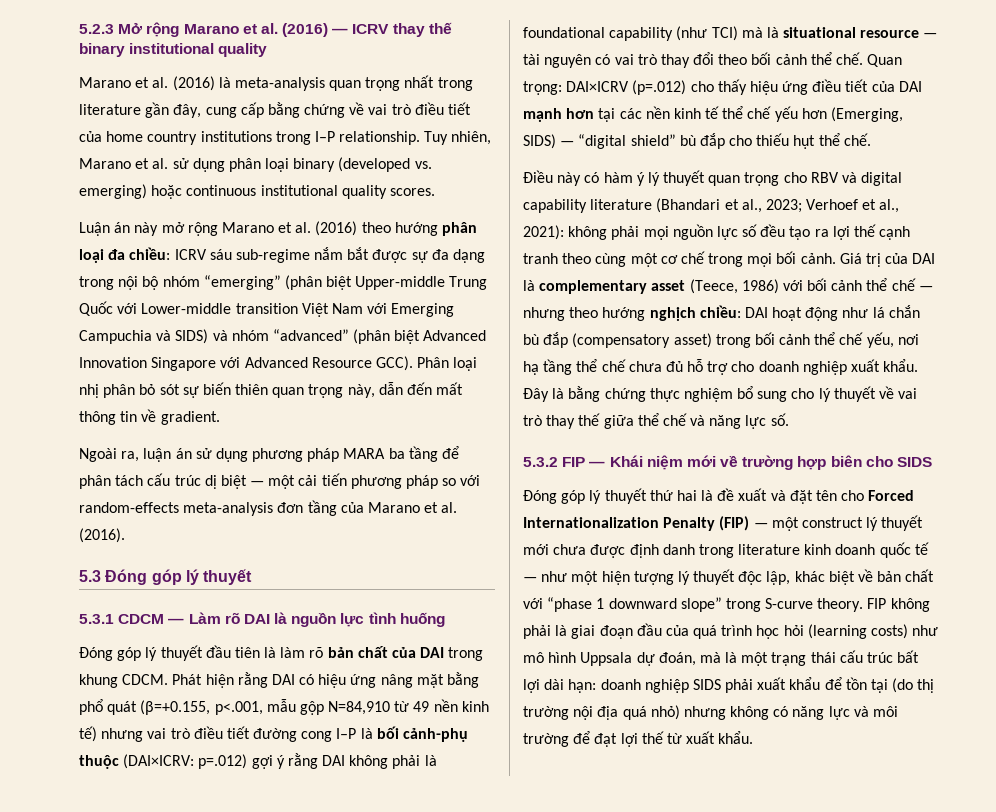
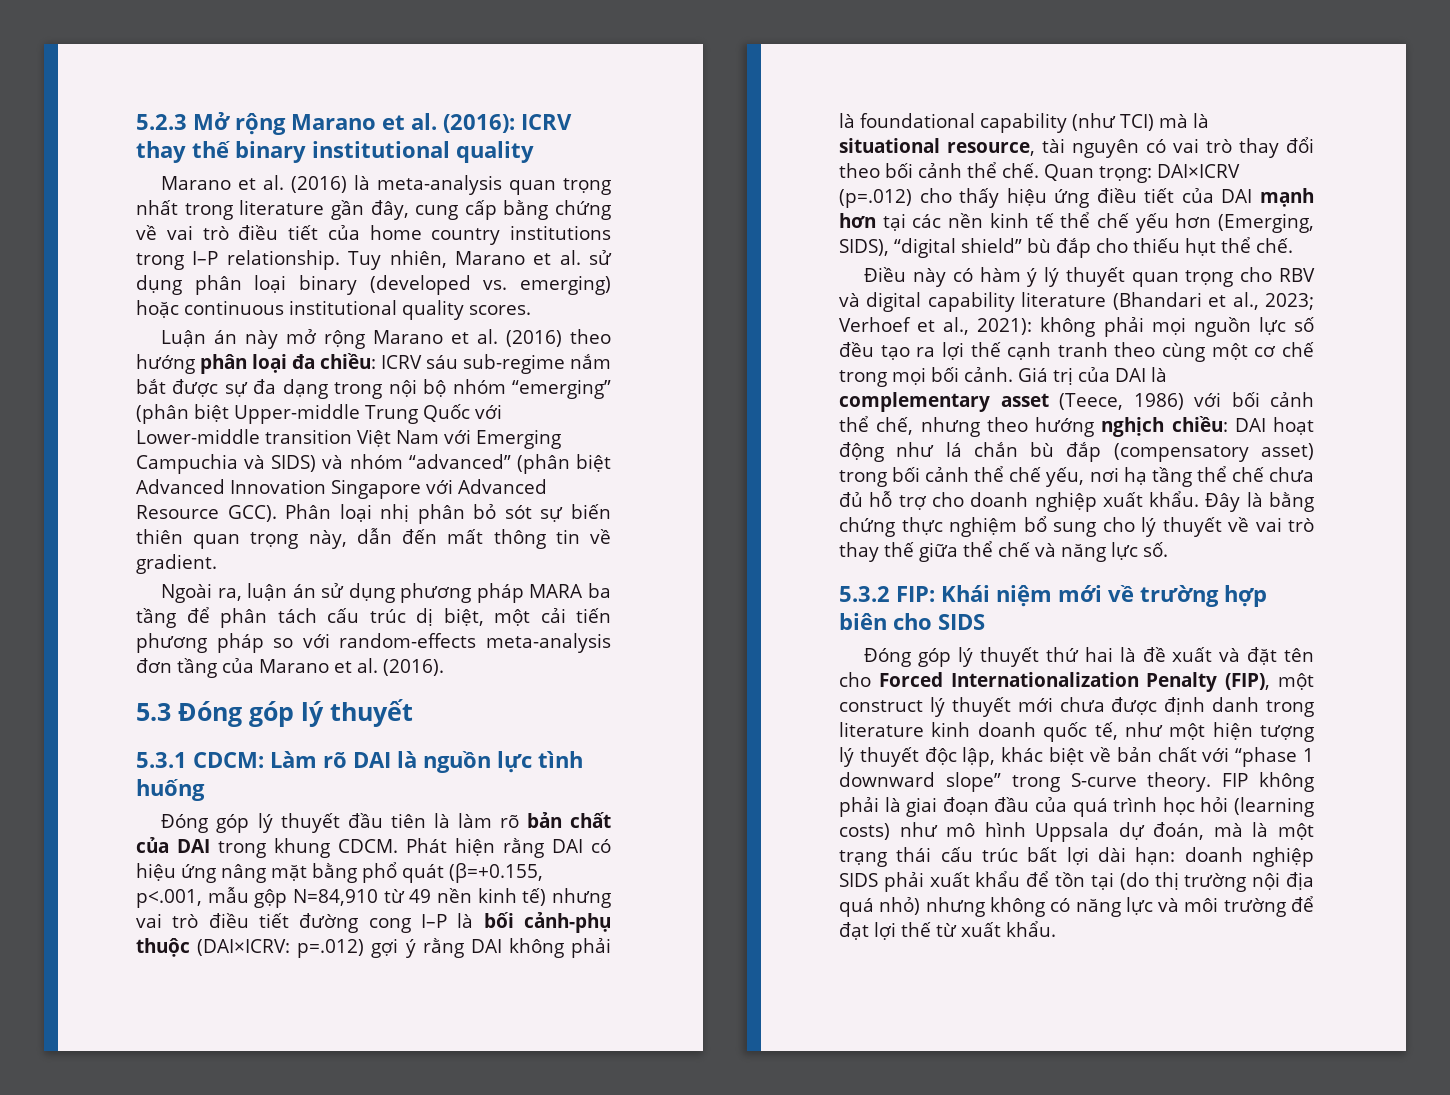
[282,23,349,37] (2016) — -> [443,114,515,133] (2016):
[220,475,265,489] biệt — -> [443,608,484,626] biệt,
[118,614,185,624] CDCM — -> [193,752,264,768] CDCM:
[860,30,938,38] resource — -> [947,142,1035,156] resource,
[523,134,575,149] SIDS) — -> [839,239,889,256] SIDS),
[891,278,933,291] chế — -> [876,417,914,435] chế,
[562,457,606,467] FIP — -> [896,586,935,602] FIP:
[719,516,768,531] (FIP) — -> [1225,673,1271,690] (FIP),
[914,542,929,555] [523,577,537,582] tế — -> [1094,722,1118,740] tế,

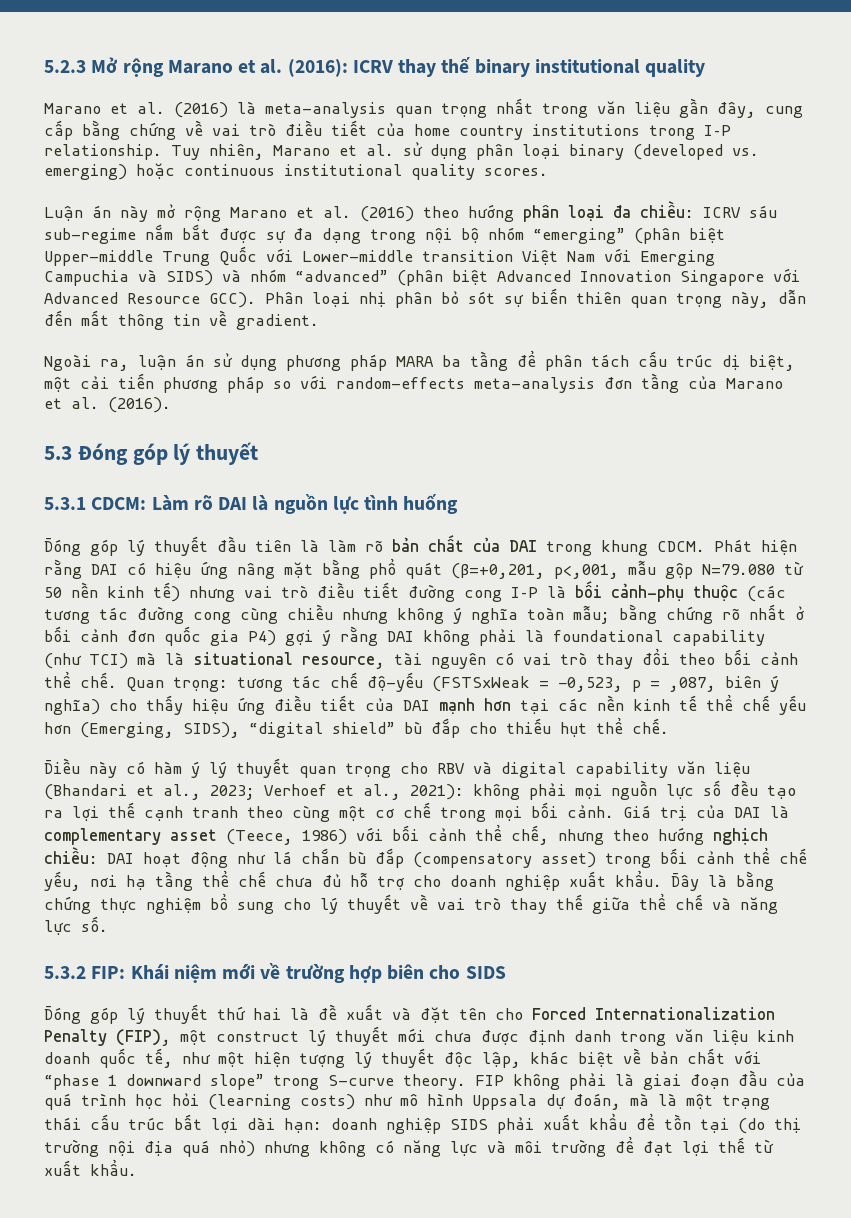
[239,200,325,215] literature -> [597,101,670,117] văn liệu
[449,863,543,883] [136,887,432,908] (β=+0.155, p<.001, mẫu gộp N=84,910 từ 49 -> [451,560,804,579] [44,587,62,598] (β=+0,201, p<,001, mẫu gộp N=79.080 từ 50
[197,939,365,958] (DAI×ICRV: p=.012) -> [747,585,786,602] [44,604,805,624] [44,626,276,646] (các tương tác đường cong cùng chiều nhưng không ý nghĩa toàn mẫu; bằng chứng rõ nhất ở bối cảnh đơn quốc gia P4)
[1157,164,1240,178] [839,189,912,208] DAI×ICRV (p=.012) -> [237,672,779,692] [44,699,100,715] tương tác chế độ-yếu (FSTS×Weak = −0,523, p = ,087, biên ý nghĩa)
[1021,292,1107,307] literature -> [677,761,750,777] văn liệu
[839,722,924,737] literature -> [675,1029,748,1045] văn liệu

